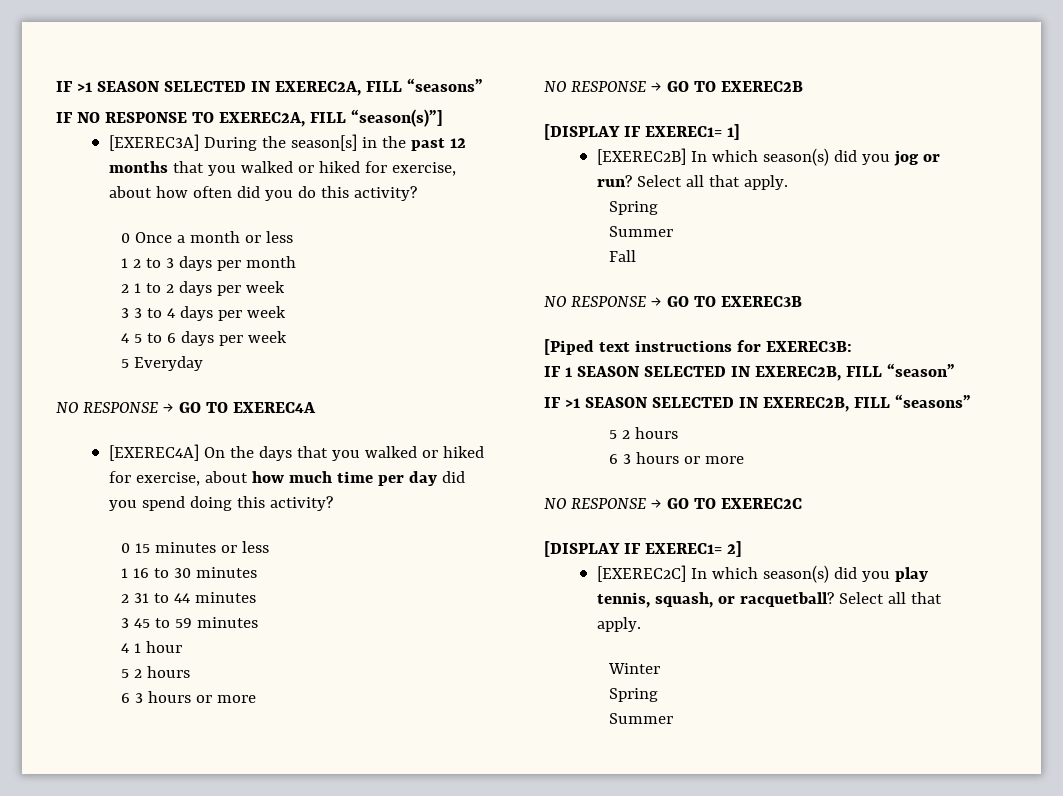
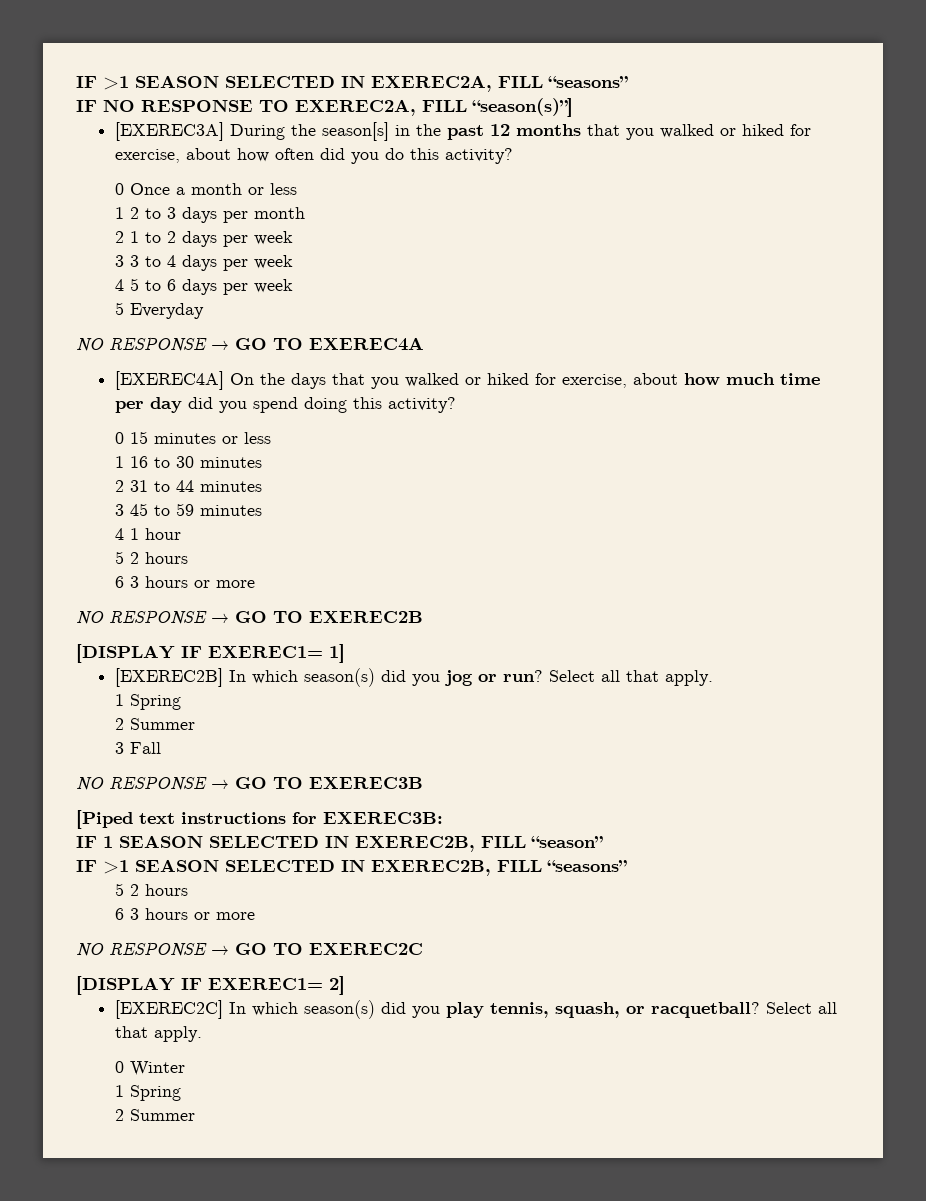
[609,201,659,215] Spring // -> [114,694,181,710] [114,718,124,730] 1 Spring // 2
(674, 231) none -> [114,742,124,754] 3
(642, 624) none -> [114,1061,124,1073] 0
[609,688,659,702] Spring // -> [114,1085,181,1101] [114,1109,124,1121] 1 Spring // 2

